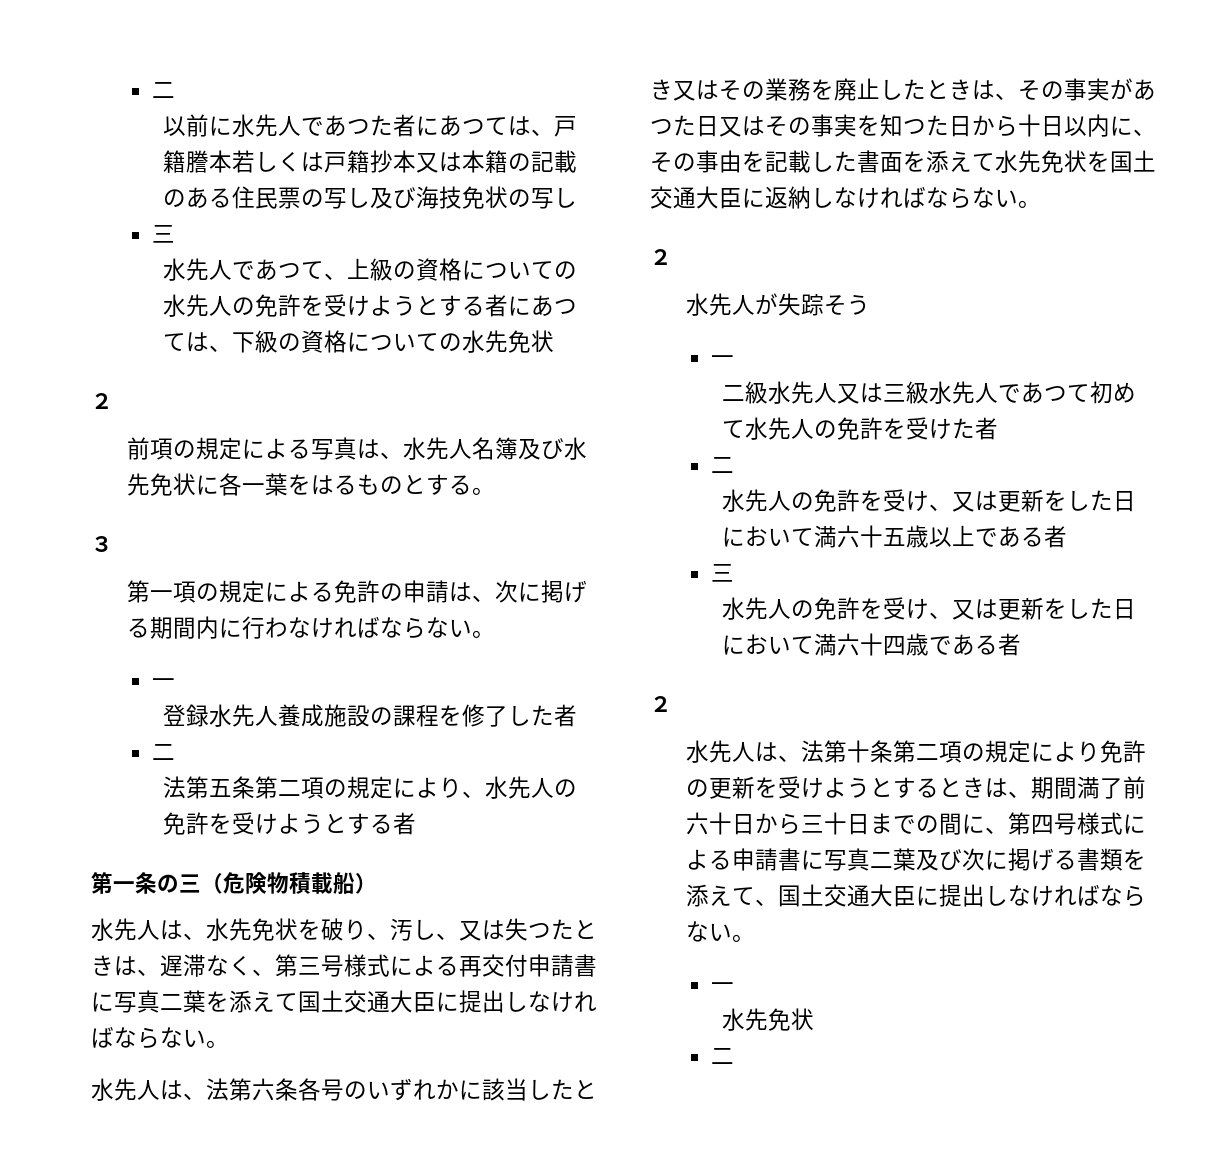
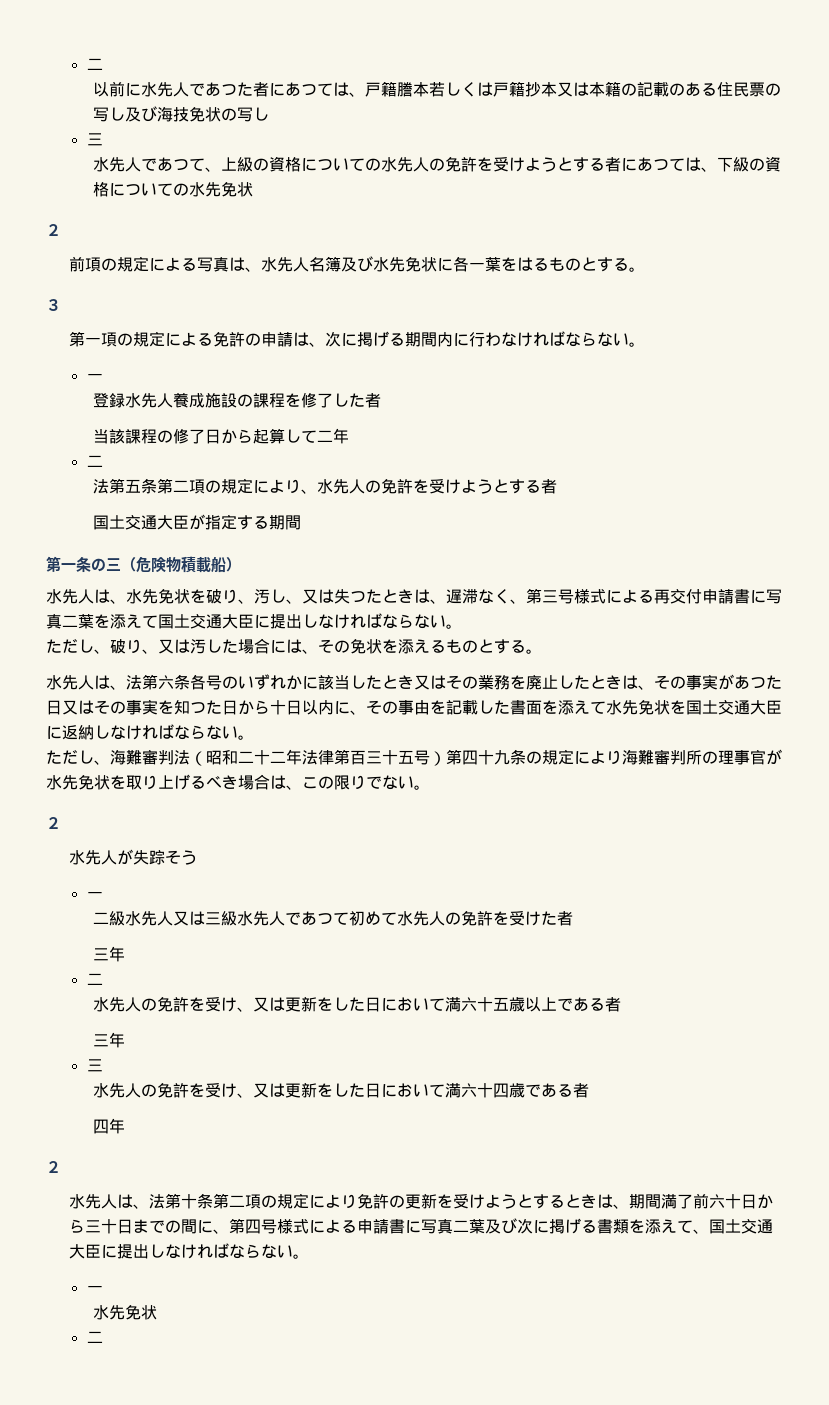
(578, 715) none -> [92,428,349,444] // 当該課程の修了日から起算して二年
(417, 823) none -> [92,514,301,530] // 国土交通大臣が指定する期間
(229, 1044) none -> [46,638,542,654] // ただし、破り、又は汚した場合には、その免状を添えるものとする。
(1041, 204) none -> [46,749,782,766] [46,774,430,790] // ただし、海難審判法（昭和二十二年法律第百三十五号）第四十九条の規定により海難審判所の理事官が水先免状を取り上げるべき場合は、この限りでない。
(999, 428) none -> [92,946,125,962] // 三年
(1068, 536) none -> [92,1032,125,1048] // 三年
(1022, 644) none -> [92,1118,125,1134] // 四年

